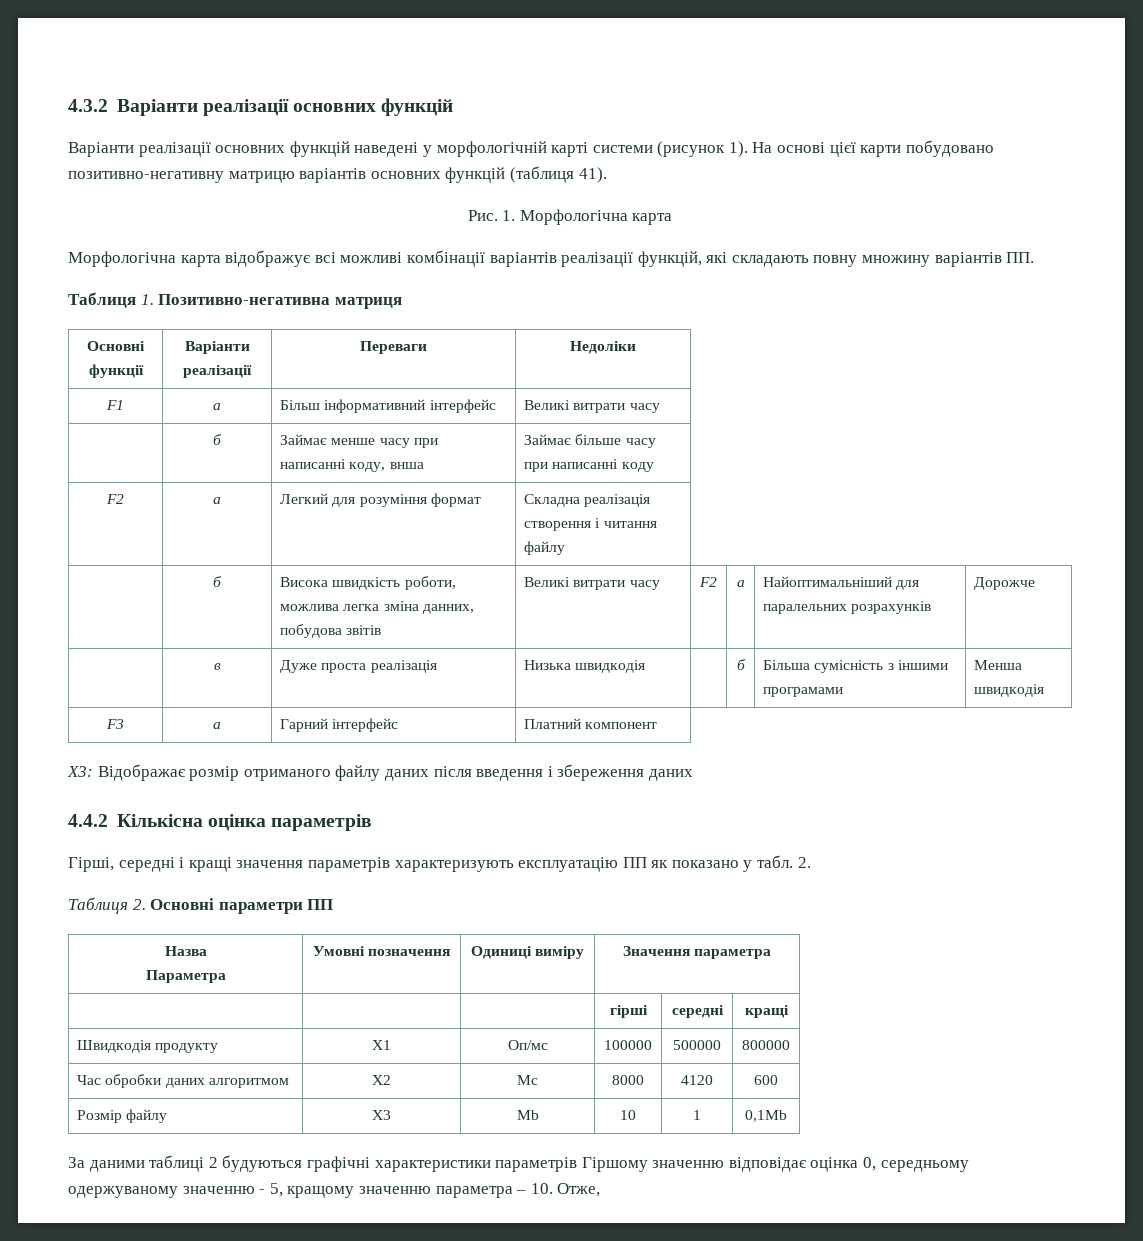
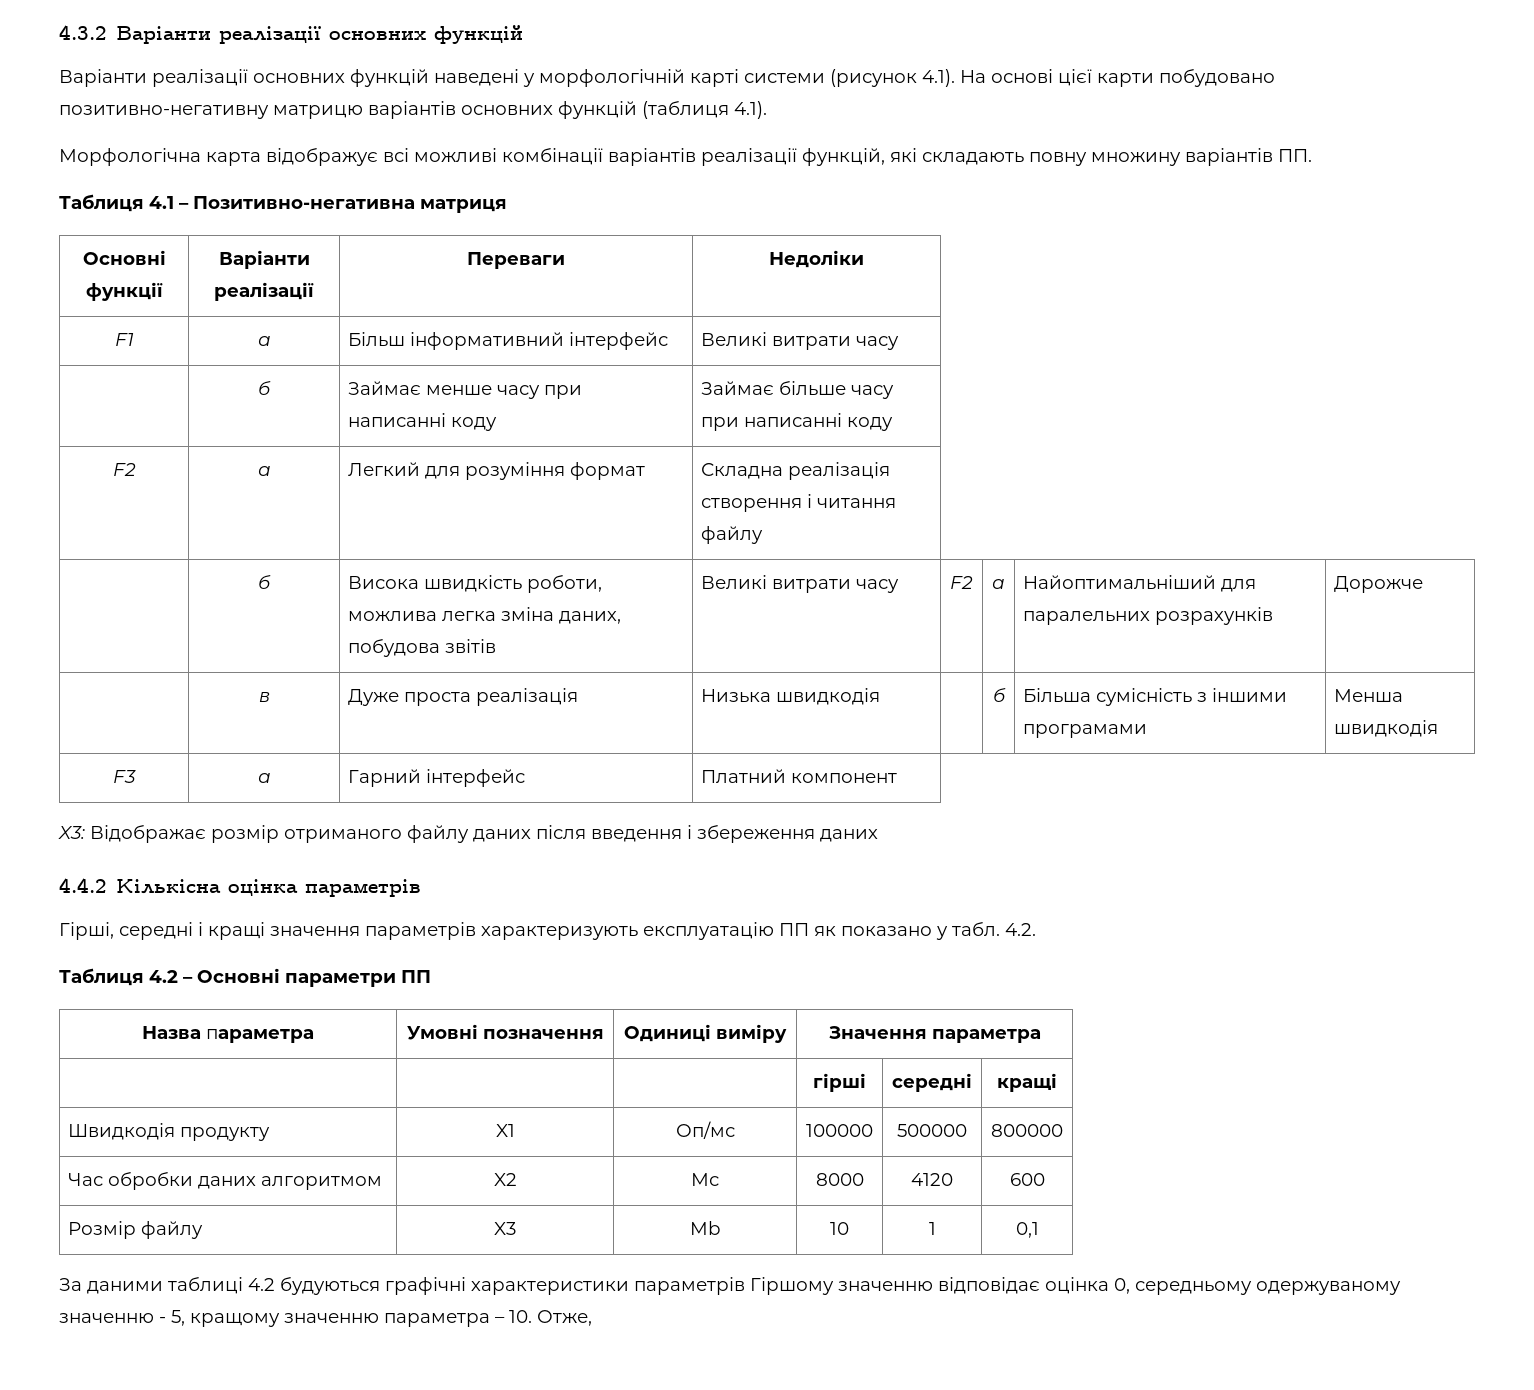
[728,141,748,157] 1). -> [922,69,955,87] 4.1).
[578,167,607,183] [467,209,673,225] 41). // Рис. 1. Морфологічна карта -> [734,101,767,119] 4.1).
[140,294,154,305] 1. -> [149,196,189,209] 4.1 –
[349,462,424,472] коду, внша -> [450,417,497,431] коду
[422,604,474,614] данних, -> [558,611,621,624] даних,
[797,857,811,868] [68,897,146,914] 2. // Таблиця 2. -> [1005,923,1036,936] [59,968,193,986] 4.2. // Таблиця 4.2 –
[145,970,226,983] // Параметра -> [206,1029,314,1043] параметра
[745,1110,787,1122] 0,1Mb -> [1015,1222,1039,1238] 0,1
[208,1157,218,1168] 2 -> [248,1278,275,1291] 4.2

